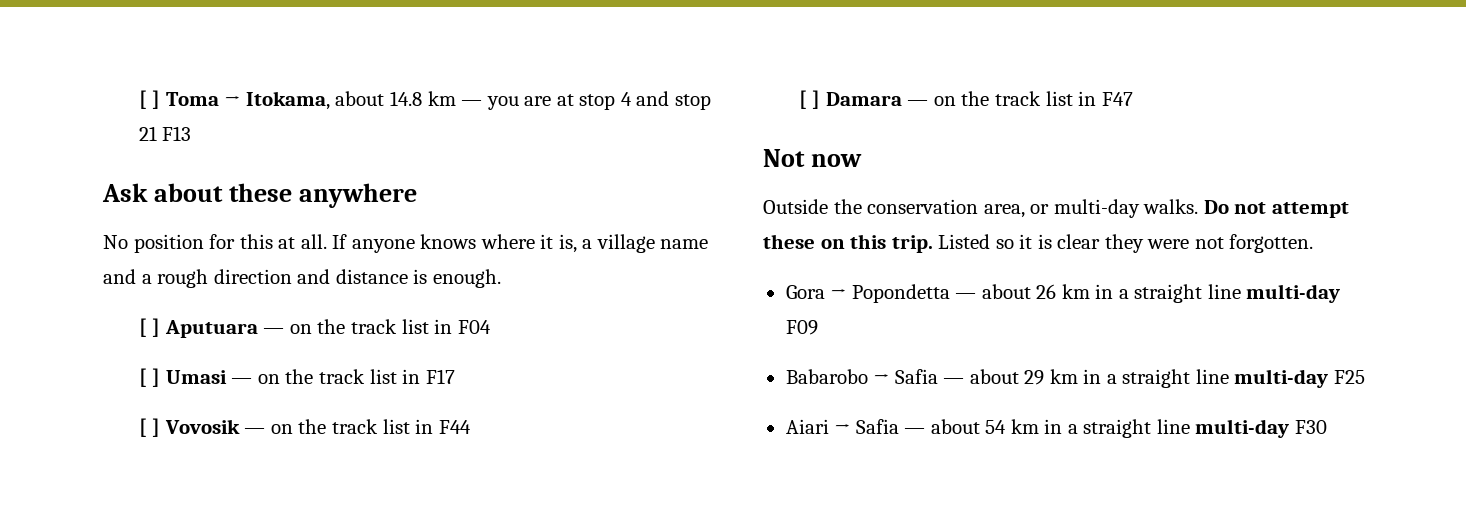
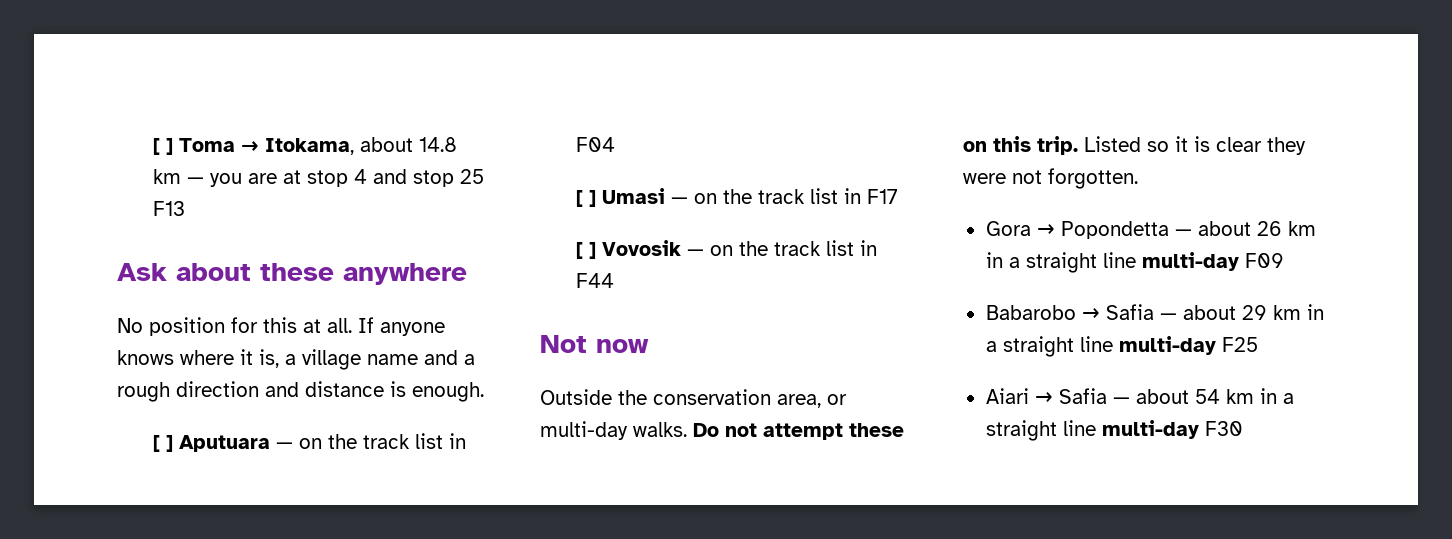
[138,126,157,141] 21 -> [459,169,484,184] 25
[798,90,1133,109] // [ ] Damara — on the track list in F47 -> (614, 280) none

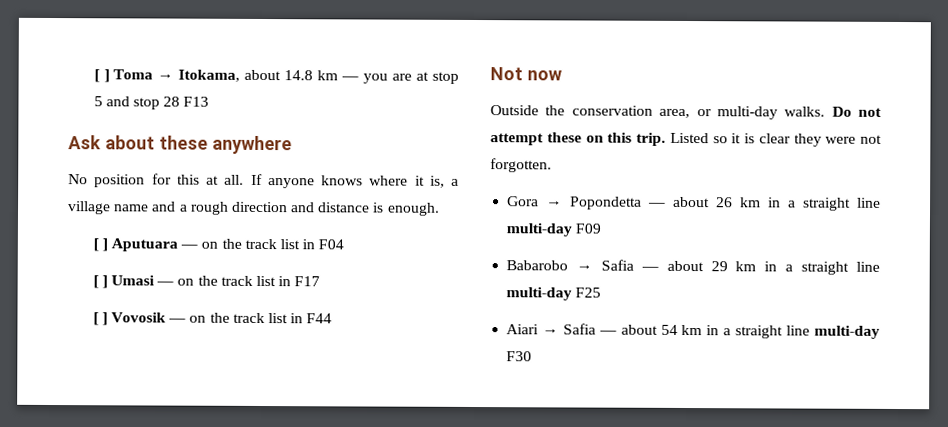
[353,169,367,184] 4 -> [93,96,103,107] 5
[459,169,484,184] 25 -> [163,96,181,107] 28

